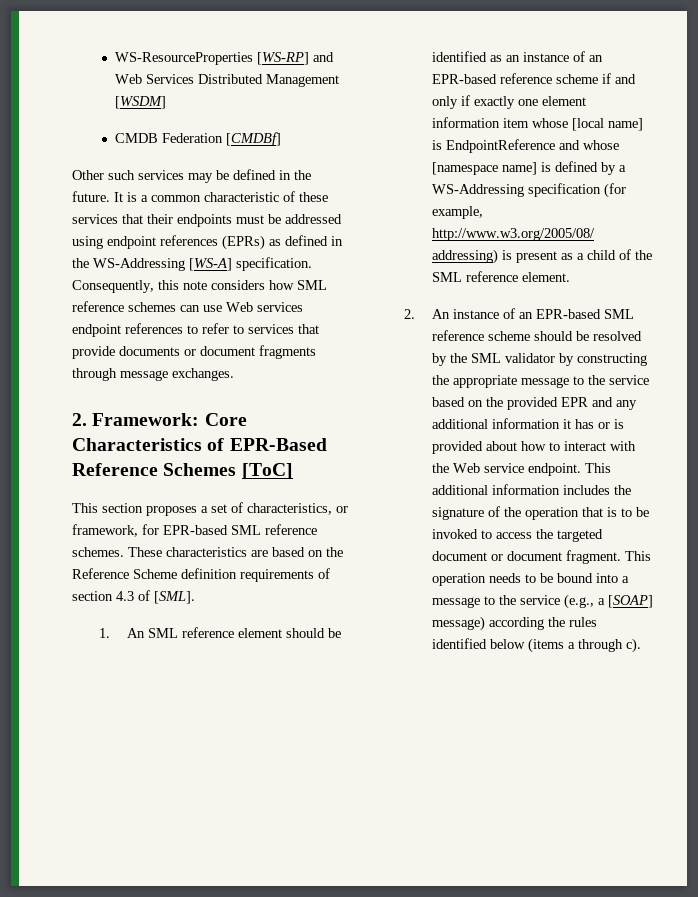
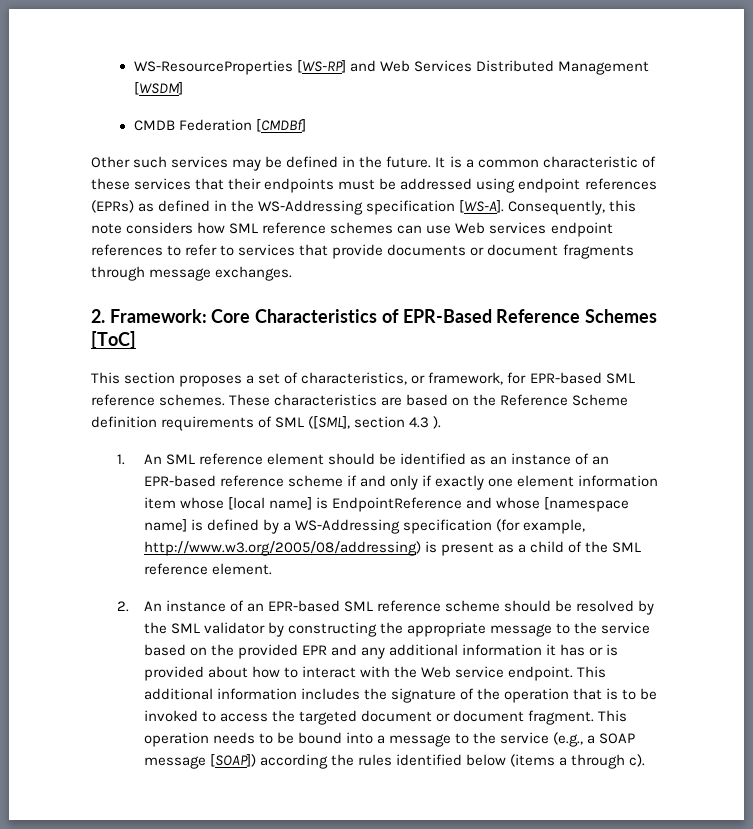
[189,257,312,271] [WS-A] specification. -> [366,200,505,215] specification [WS-A].
[72,590,195,604] section 4.3 of [SML]. -> [275,416,442,429] SML ([SML], section 4.3 ).
[607,595,653,608] [431,616,485,631] [SOAP] message) -> [599,733,636,744] [143,754,256,769] SOAP message [SOAP])

